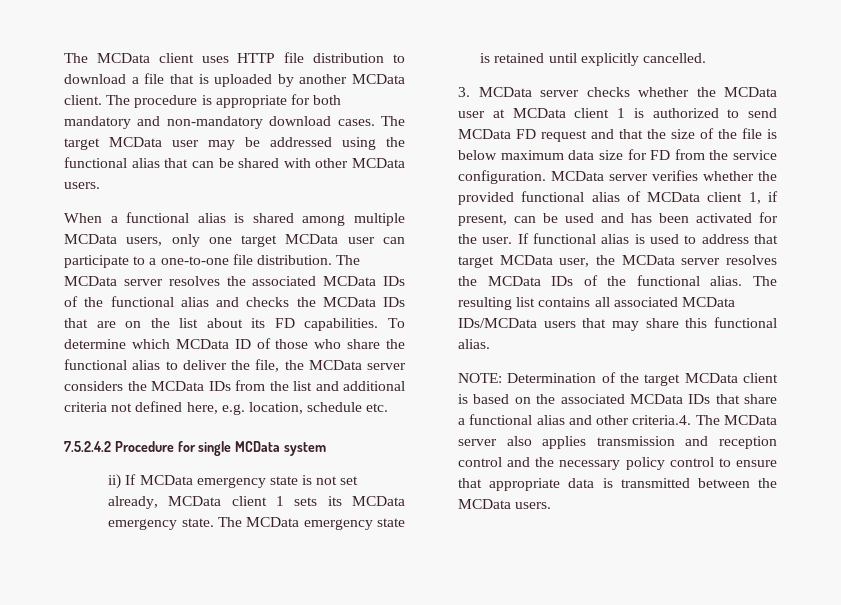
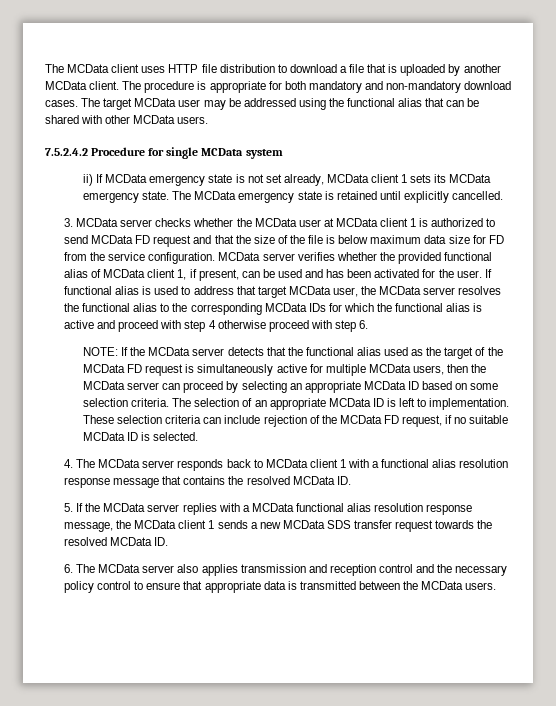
[64,212,405,226] [64,234,405,247] [64,254,361,268] [64,276,405,286] [64,296,405,307] [64,318,405,331] [64,338,405,349] [64,359,406,372] [64,380,405,391] [64,401,389,415] // When a functional alias is shared among multiple MCData users, only one target MCData user can participate to a one-to-one file distribution. The MCData server resolves the associated MCData IDs of the functional alias and checks the MCData IDs that are on the list about its FD capabilities. To determine which MCData ID of those who share the functional alias to deliver the file, the MCData server considers the MCData IDs from the list and additional criteria not defined here, e.g. location, schedule etc. -> (209, 120) none
[487,275,777,286] [458,297,735,310] [458,317,777,331] [458,339,491,349] [458,372,778,386] [458,394,777,404] [458,414,692,425] MCData IDs of the functional alias. The resulting list contains all associated MCData IDs/MCData users that may share this functional alias. // NOTE: Determination of the target MCData client is based on the associated MCData IDs that share a functional alias and other criteria.4. -> [82,303,483,315] [63,320,369,332] [82,347,503,359] [82,364,487,376] [82,381,499,393] [82,398,510,410] [82,415,509,427] [82,432,199,441] [63,459,509,471] [63,476,351,488] [63,503,473,515] [63,520,493,532] [63,537,169,546] [63,564,73,573] functional alias to the corresponding MCData IDs for which the functional alias is active and proceed with step 4 otherwise proceed with step 6. // NOTE: If the MCData server detects that the functional alias used as the target of the MCData FD request is simultaneously active for multiple MCData users, then the MCData server can proceed by selecting an appropriate MCData ID based on some selection criteria. The selection of an appropriate MCData ID is left to implementation. These selection criteria can include rejection of the MCData FD request, if no suitable MCData ID is selected. // 4. The MCData server responds back to MCData client 1 with a functional alias resolution response message that contains the resolved MCData ID. // 5. If the MCData server replies with a MCData functional alias resolution response message, the MCData client 1 sends a new MCData SDS transfer request towards the resolved MCData ID. // 6.

